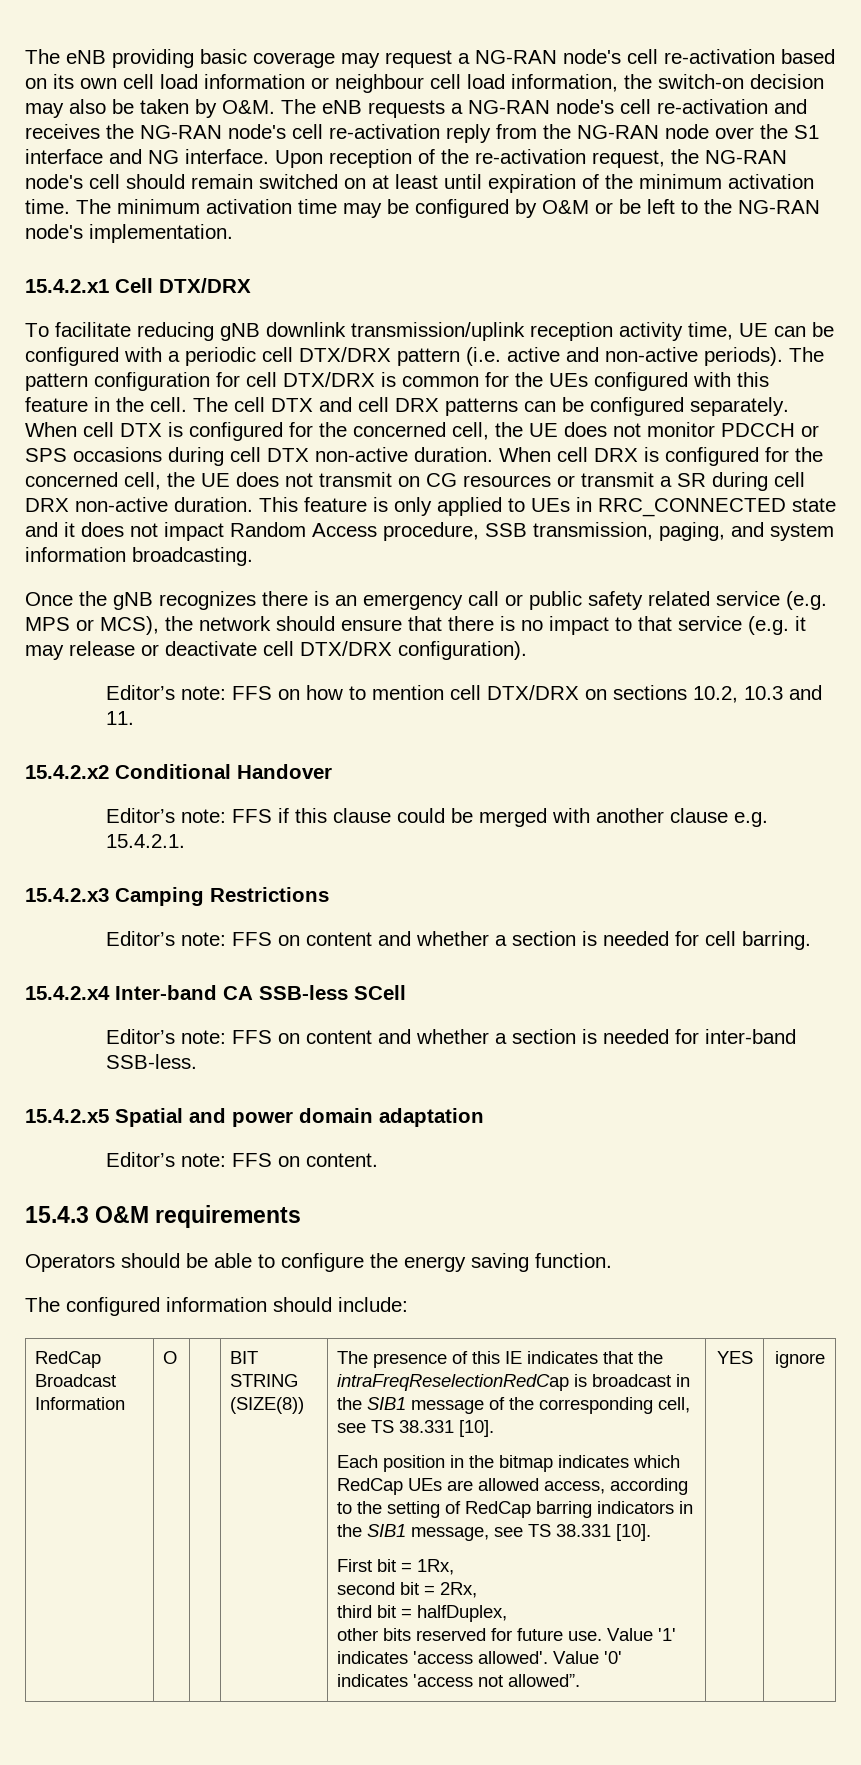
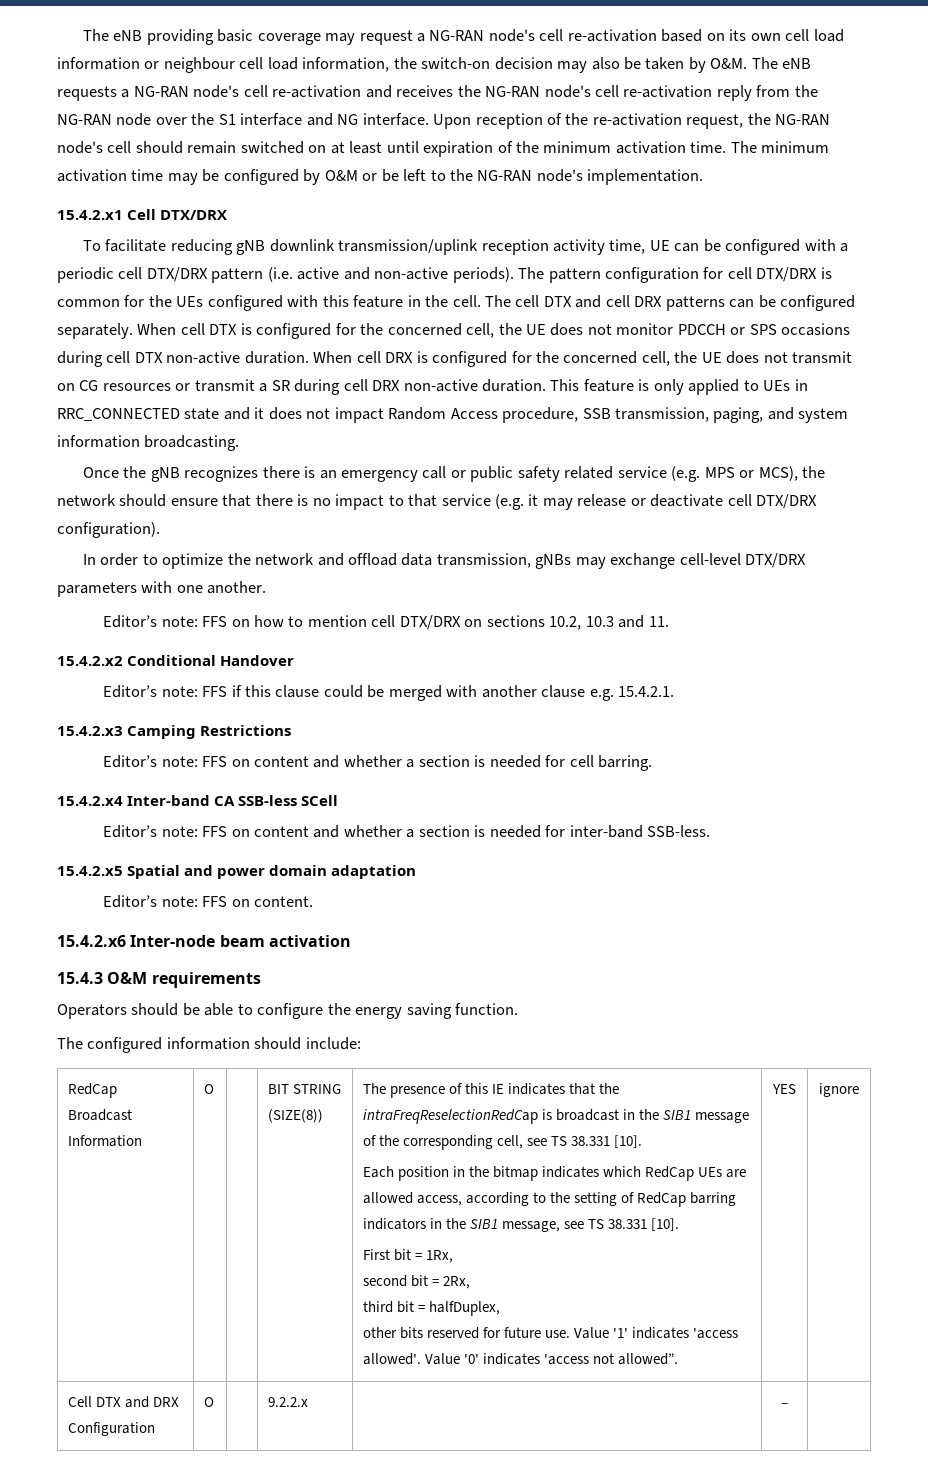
(527, 650) none -> [82,553,807,569] [57,581,267,597] // In order to optimize the network and offload data transmission, gNBs may exchange cell-level DTX/DRX parameters with one another.
(378, 1160) none -> [57,935,351,947] // 15.4.2.x6 Inter-node beam activation
(825, 1359) none -> [67,1396,180,1408] [67,1422,155,1436] [203,1397,214,1407] [267,1397,308,1407] [781,1403,788,1407] // Cell DTX and DRX Configuration | O | | 9.2.2.x | | – |

